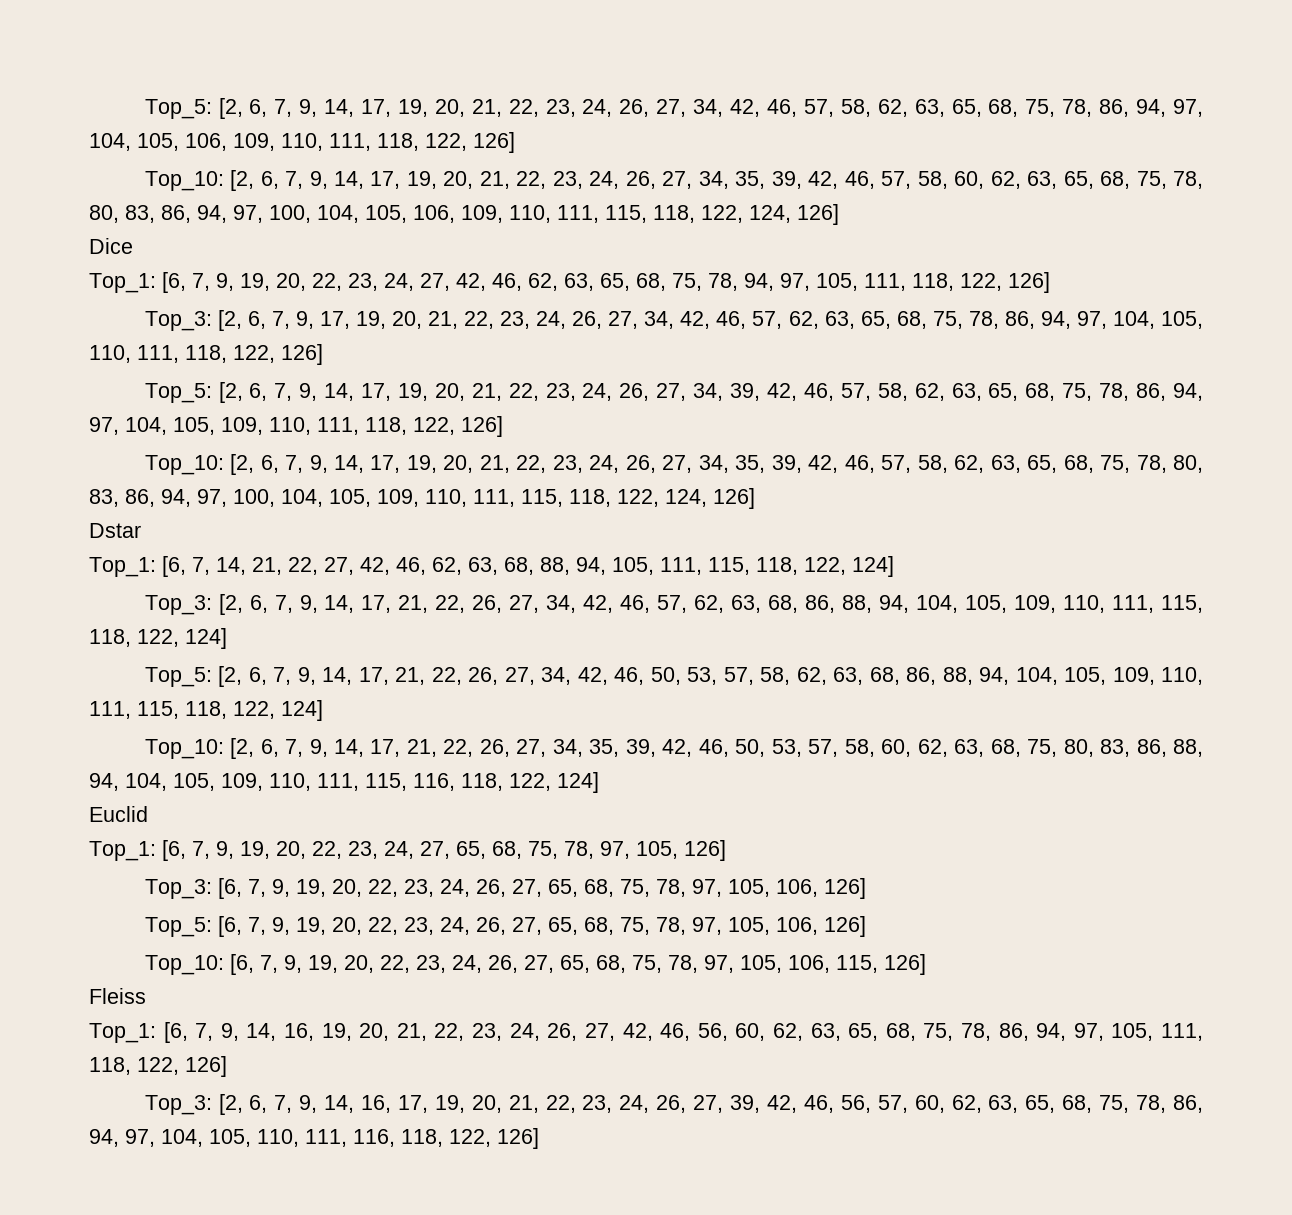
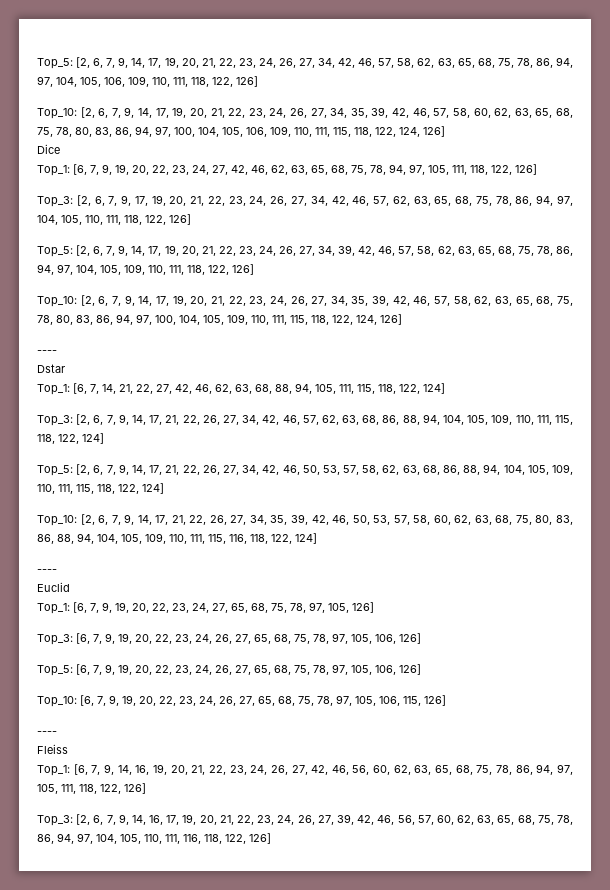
(755, 498) none -> [37,350,57,354] // ----
(599, 782) none -> [37,569,57,573] // ----
(926, 964) none -> [37,731,57,735] // ----

